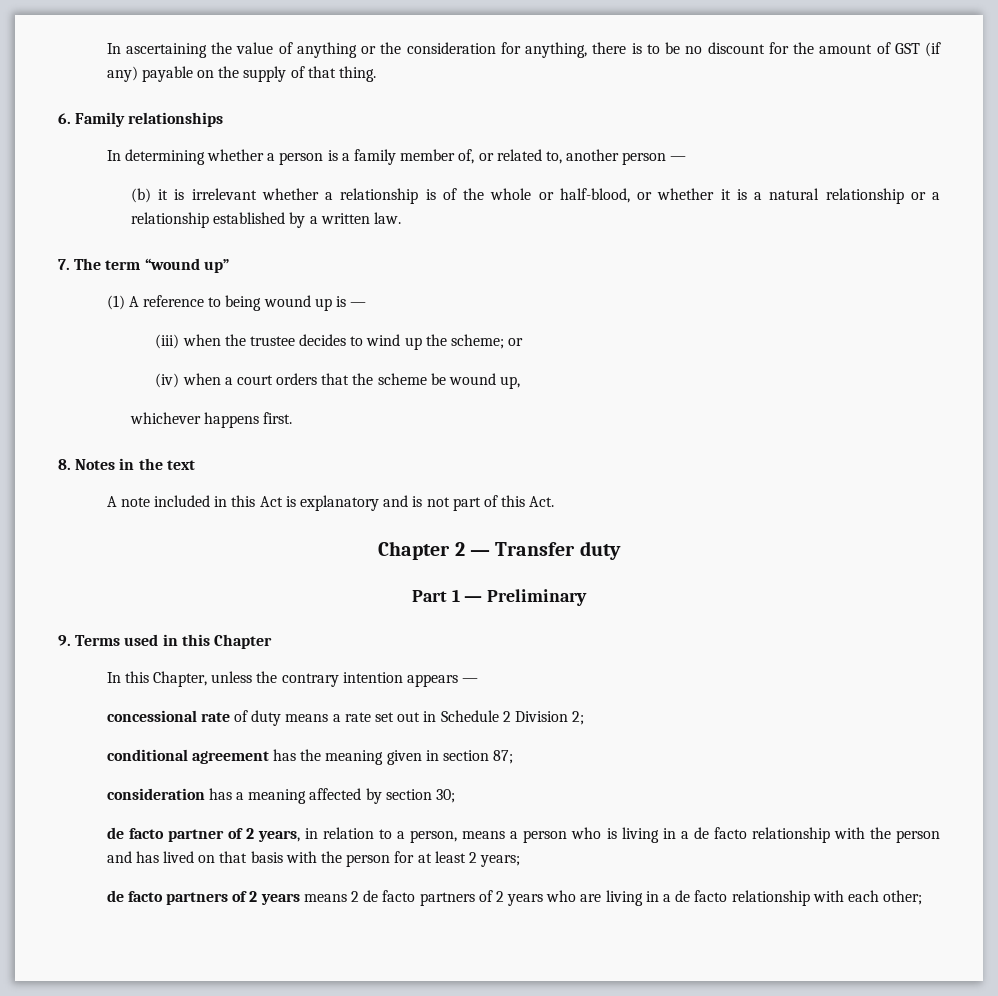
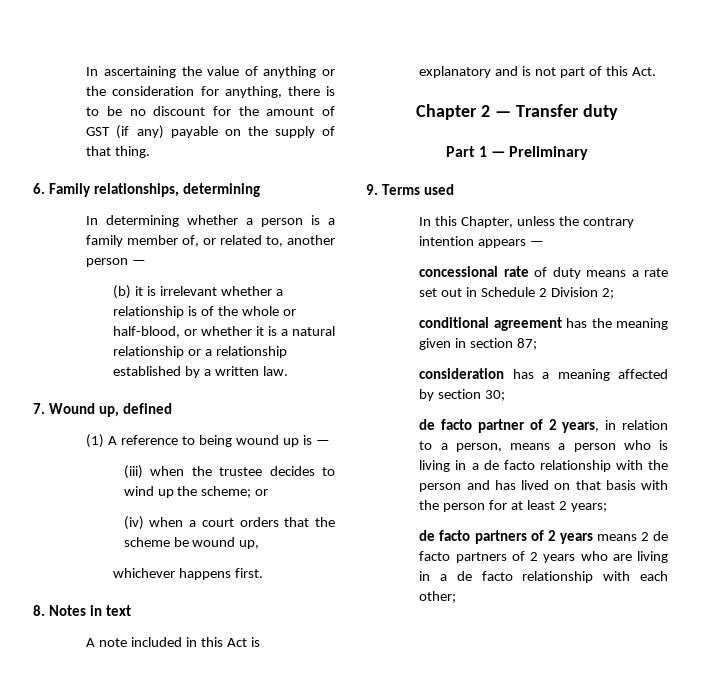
[128,112,224,127] relationships -> [93,183,260,197] relationships, determining
[74,258,229,273] The term “wound up” -> [48,403,172,417] Wound up, defined
[138,458,163,470] the -> (102, 610) none
[162,634,272,649] in this Chapter -> (454, 189) none

